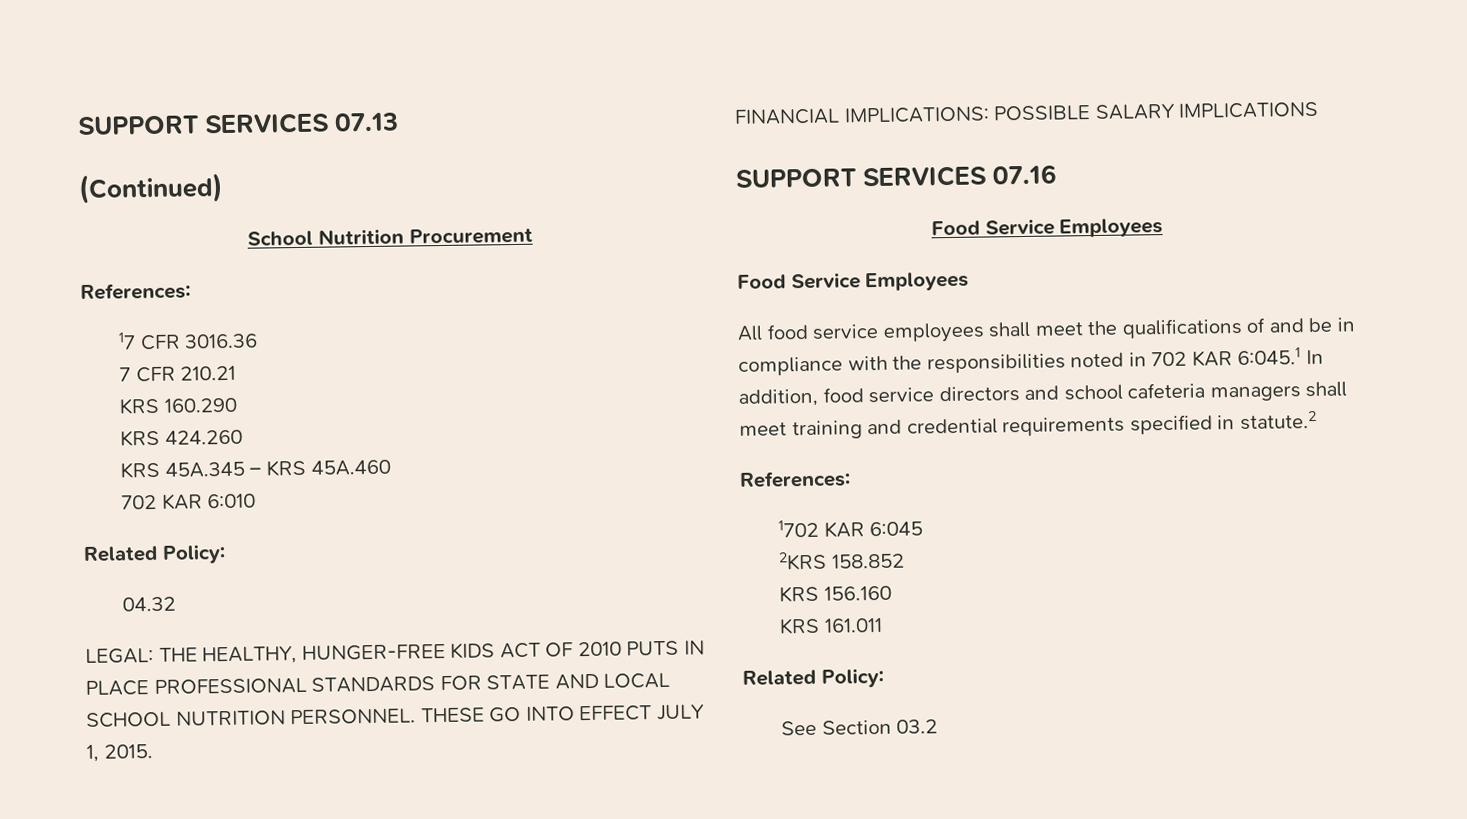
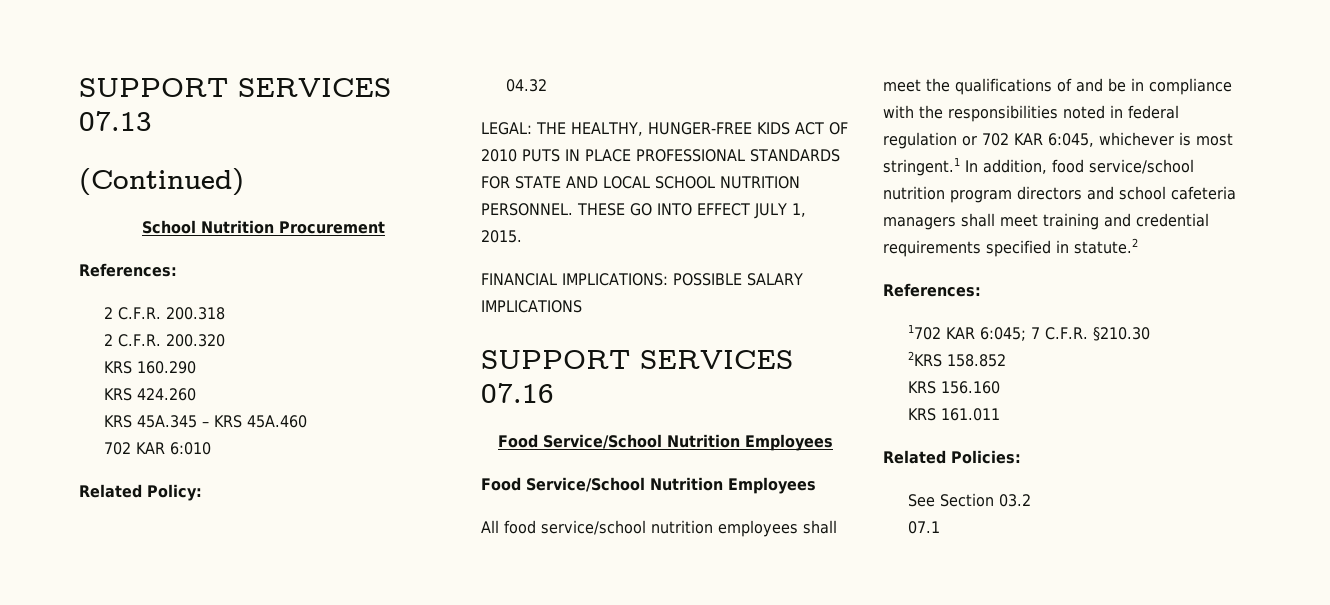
[118,332,259,351] [119,365,237,383] 17 CFR 3016.36 // 7 CFR 210.21 -> [103,307,225,320] [103,334,225,347] 2 C.F.R. 200.318 // 2 C.F.R. 200.320
[984,218,1055,236] Service -> [543,434,740,449] Service/School Nutrition
[790,272,861,290] Service -> [526,477,723,492] Service/School Nutrition
[812,323,880,340] service -> [541,520,713,535] service/school nutrition
[1151,347,1324,367] [738,387,935,407] 702 KAR 6:045.1 In addition, food service -> [1128,105,1179,119] [883,132,1233,149] [883,157,1194,176] [883,186,1012,203] federal regulation or 702 KAR 6:045, whichever is most stringent.1 In addition, food service/school nutrition program
[869,521,924,537] 6:045 -> [979,327,1150,341] 6:045; 7 C.F.R. §210.30
[820,667,884,688] Policy: -> [951,450,1021,464] Policies:
(939, 726) none -> [907,521,940,534] // 07.1

